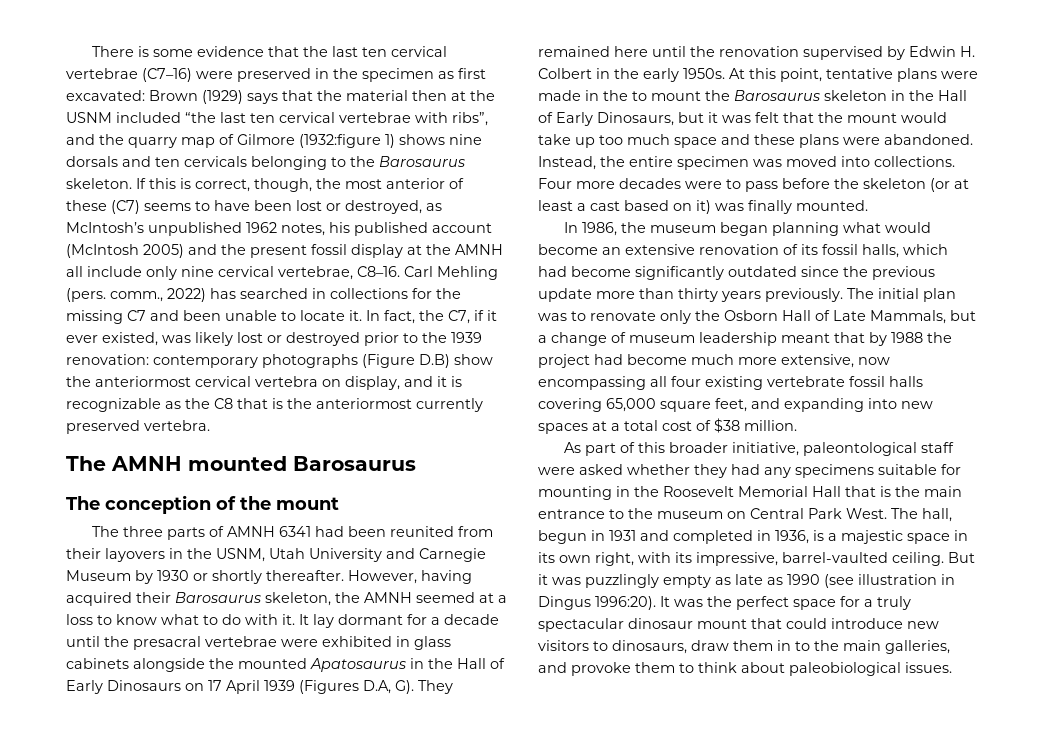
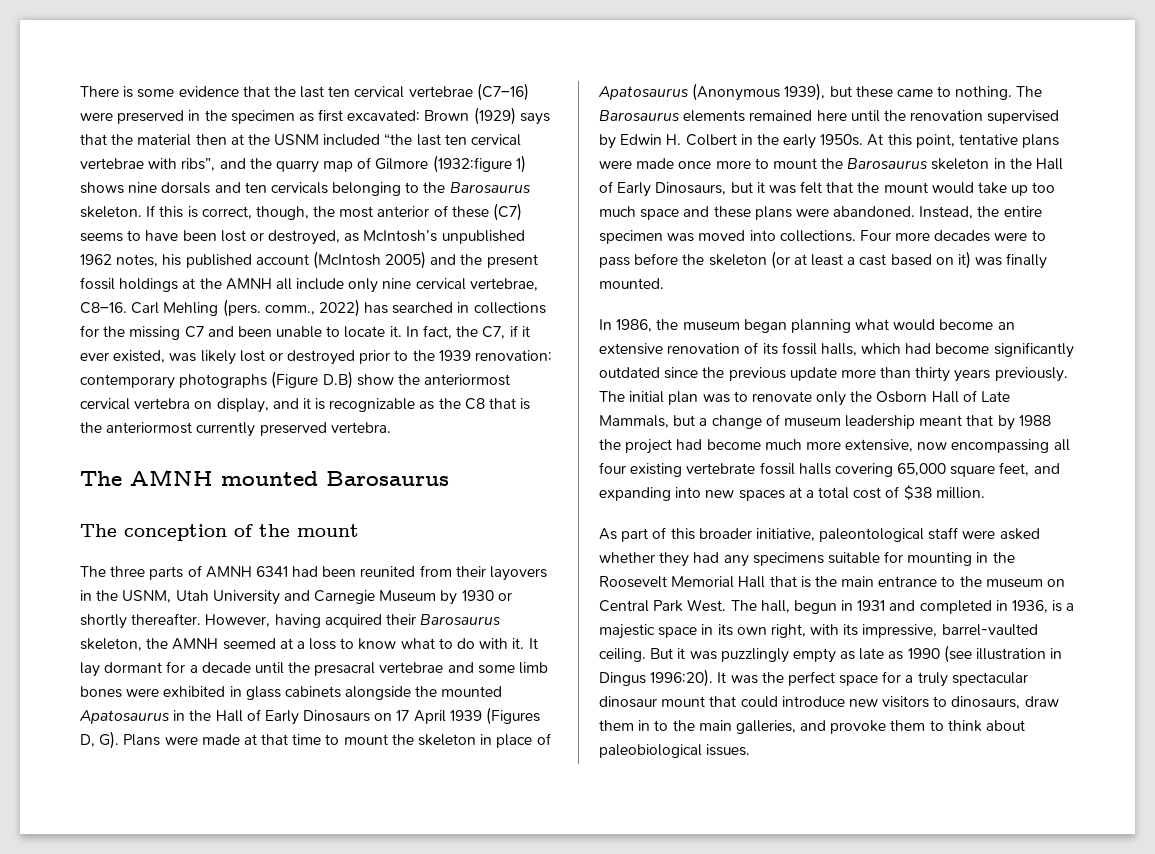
[351,244,403,258] display -> [119,278,179,292] holdings
(277, 641) none -> [447,662,549,674] [80,686,122,698] and some limb bones
[363,680,453,694] D.A, G). They -> [80,731,551,749] [598,83,1043,101] [599,110,746,122] D, G). Plans were made at that time to mount the skeleton in place of Apatosaurus (Anonymous 1939), but these came to nothing. The Barosaurus elements
[585,90,628,101] in the -> [678,160,751,169] once more

